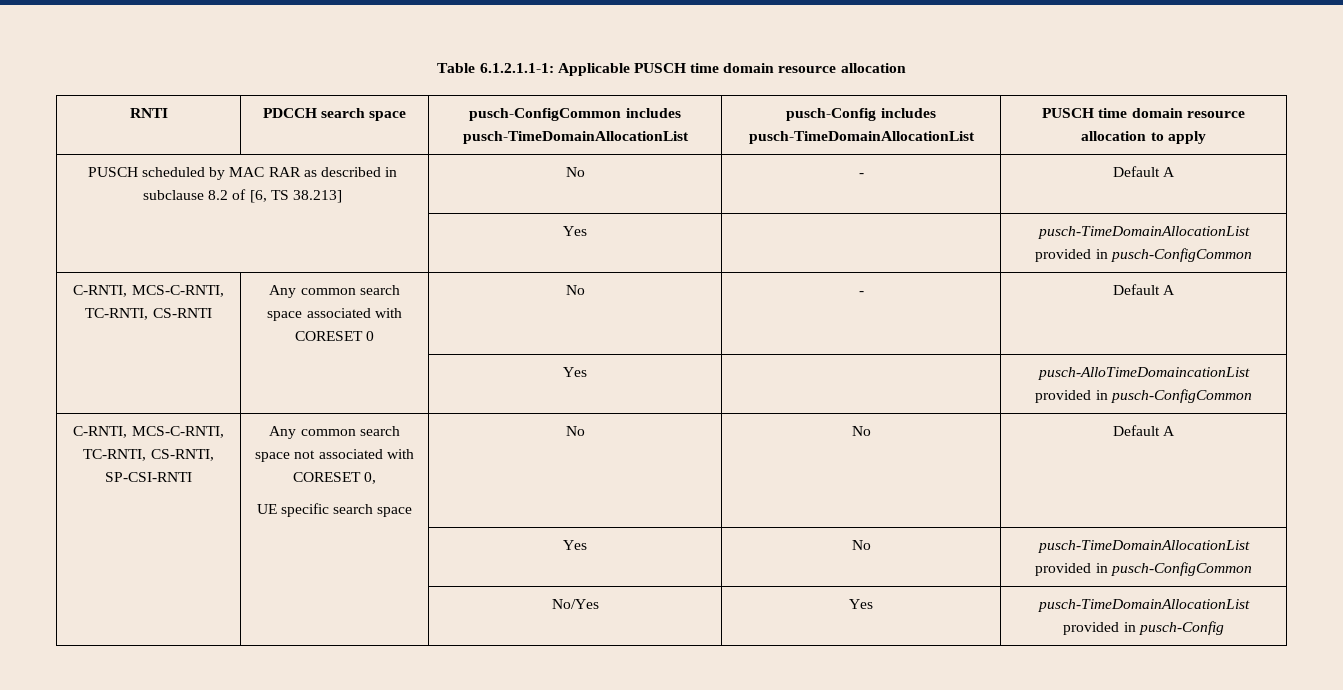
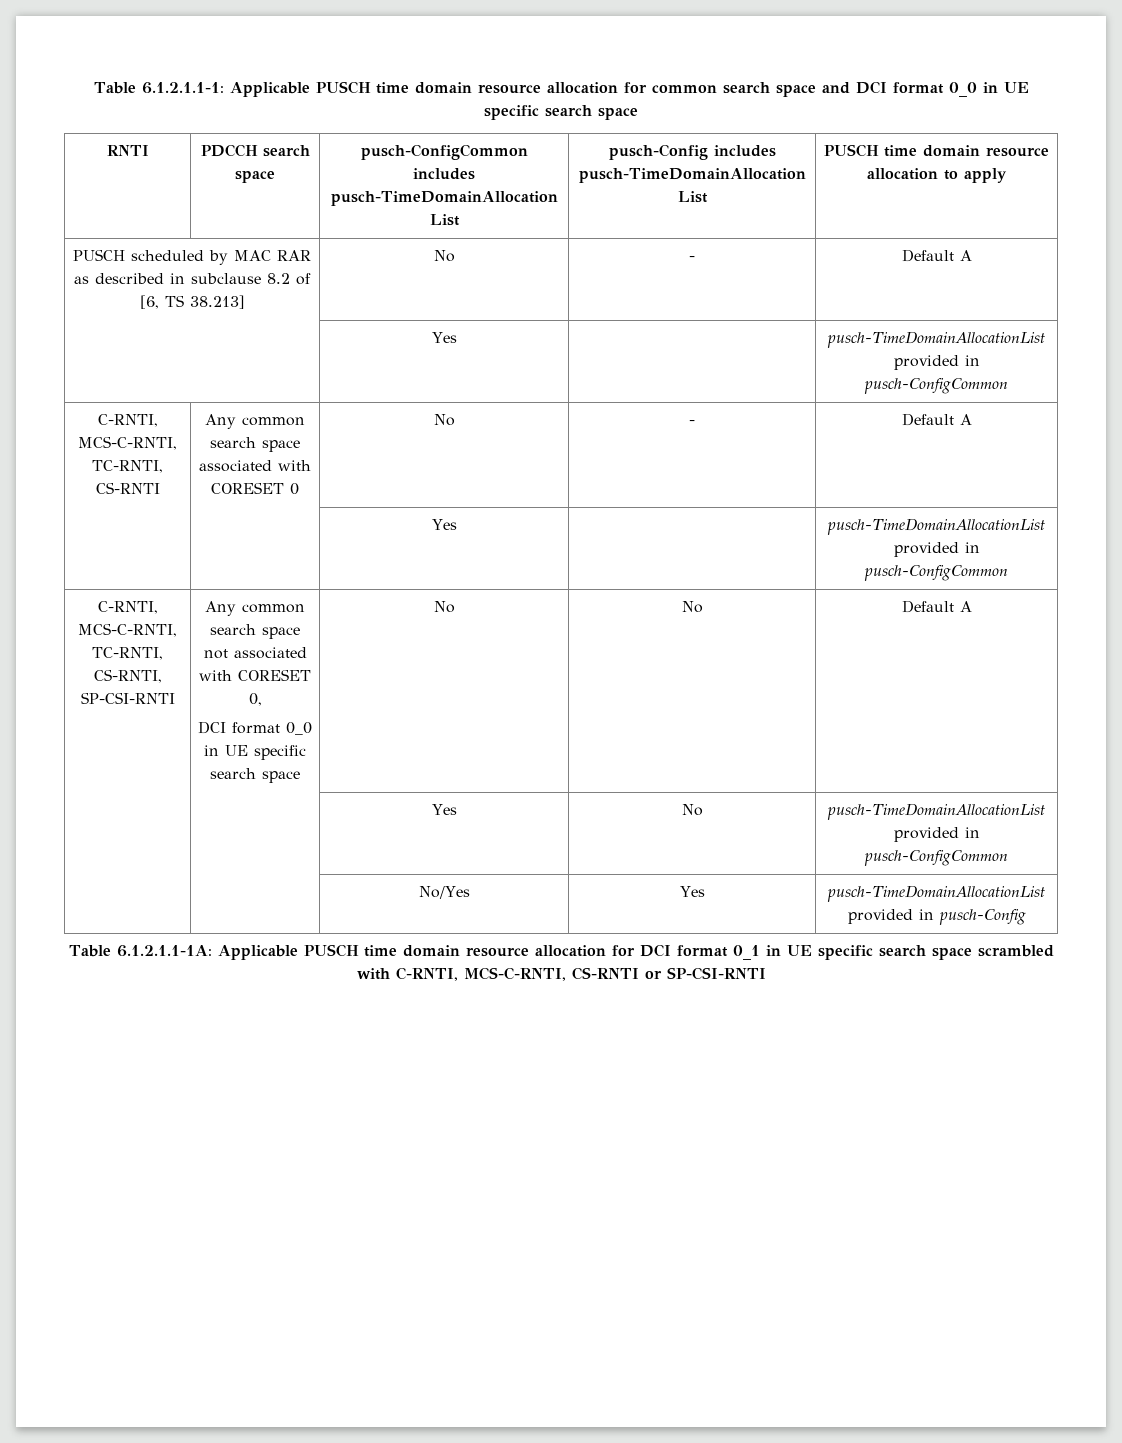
(906, 68) none -> [623,81,1029,97] [484,105,638,120] for common search space and DCI format 0_0 in UE specific search space
[1037,367,1250,380] pusch-AlloTimeDomaincationList -> [827,518,1045,535] pusch-TimeDomainAllocationList
(377, 478) none -> [198,721,312,735] [204,745,219,756] DCI format 0_0 in
(1224, 628) none -> [68,944,1054,960] [356,967,766,981] // Table 6.1.2.1.1-1A: Applicable PUSCH time domain resource allocation for DCI format 0_1 in UE specific search space scrambled with C-RNTI, MCS-C-RNTI, CS-RNTI or SP-CSI-RNTI

